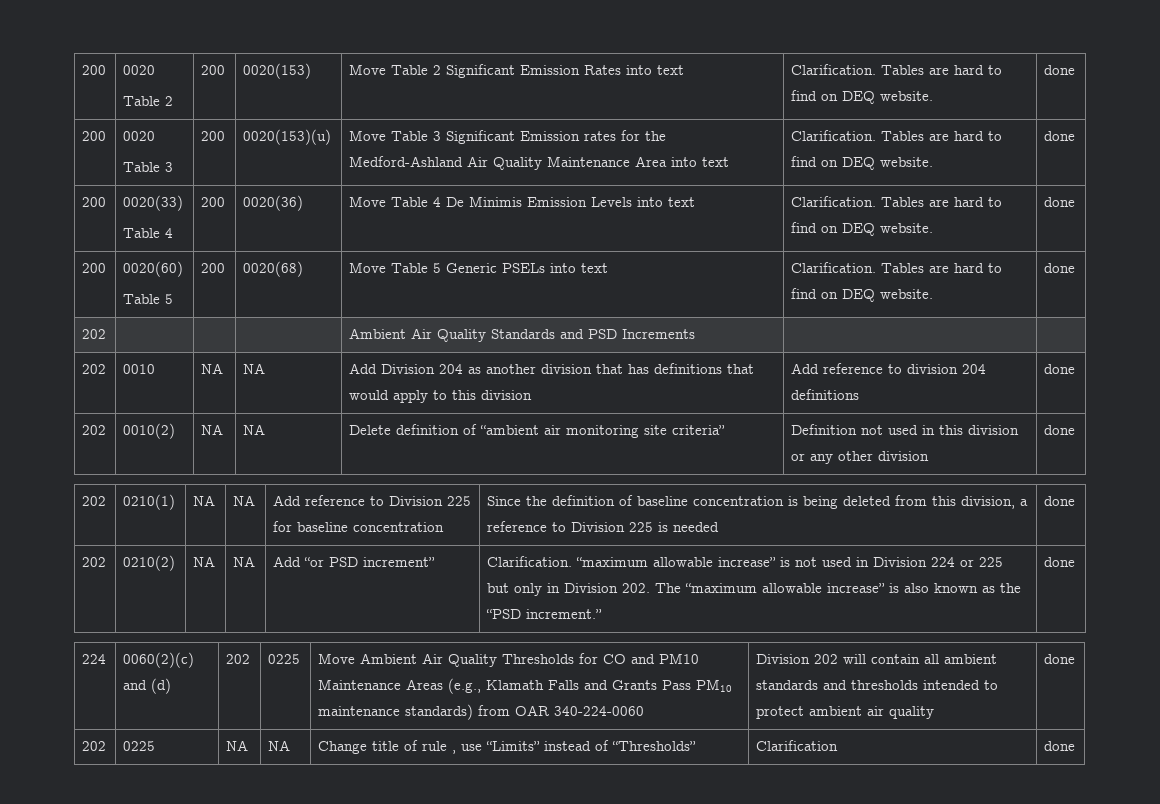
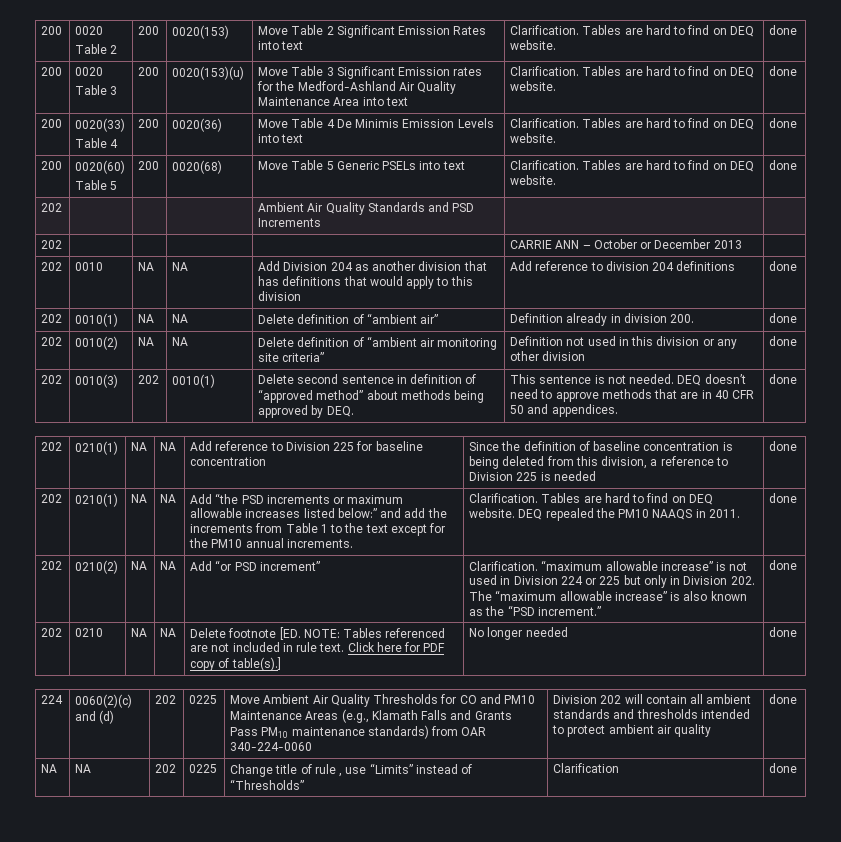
(696, 334) none -> [41,240,63,249] [510,239,742,249] // 202 | | | | | CARRIE ANN – October or December 2013 |
(1076, 369) none -> [41,314,63,323] [75,313,119,327] [138,314,155,323] [172,314,189,323] [258,313,439,324] [510,313,695,326] [769,313,798,323] // 202 | 0010(1) | NA | NA | Delete definition of “ambient air” | Definition already in division 200. | done
(1076, 430) none -> [41,375,63,384] [75,374,119,388] [138,375,160,384] [172,374,216,388] [258,374,477,384] [258,389,485,403] [258,405,354,418] [510,374,746,386] [510,389,755,402] [510,404,618,417] [769,374,798,384] // 202 | 0010(3) | 202 | 0010(1) | Delete second sentence in definition of “approved method” about methods being approved by DEQ. | This sentence is not needed. DEQ doesn’t need to approve methods that are in 40 CFR 50 and appendices. | done
(1076, 501) none -> [41,494,63,503] [75,493,119,507] [131,494,148,503] [160,494,177,503] [190,493,404,504] [190,508,447,518] [190,523,446,536] [189,538,353,548] [469,493,713,505] [469,508,740,521] [769,493,798,503] // 202 | 0210(1) | NA | NA | Add “the PSD increments or maximum allowable increases listed below:” and add the increments from Table 1 to the text except for the PM10 annual increments. | Clarification. Tables are hard to find on DEQ website. DEQ repealed the PM10 NAAQS in 2011. | done
(1076, 562) none -> [41,628,63,637] [75,628,104,637] [131,628,148,637] [160,628,177,637] [190,627,446,640] [190,642,446,652] [190,657,281,671] [469,627,568,640] [769,627,798,637] // 202 | 0210 | NA | NA | Delete footnote [ED. NOTE: Tables referenced are not included in rule text. Click here for PDF copy of table(s).] | No longer needed | done
[82,741,107,751] [123,741,156,751] [226,740,249,751] [268,740,291,751] 202 | 0225 | NA | NA -> [41,764,58,773] [75,764,92,773] [155,764,177,773] [189,764,218,773] NA | NA | 202 | 0225

